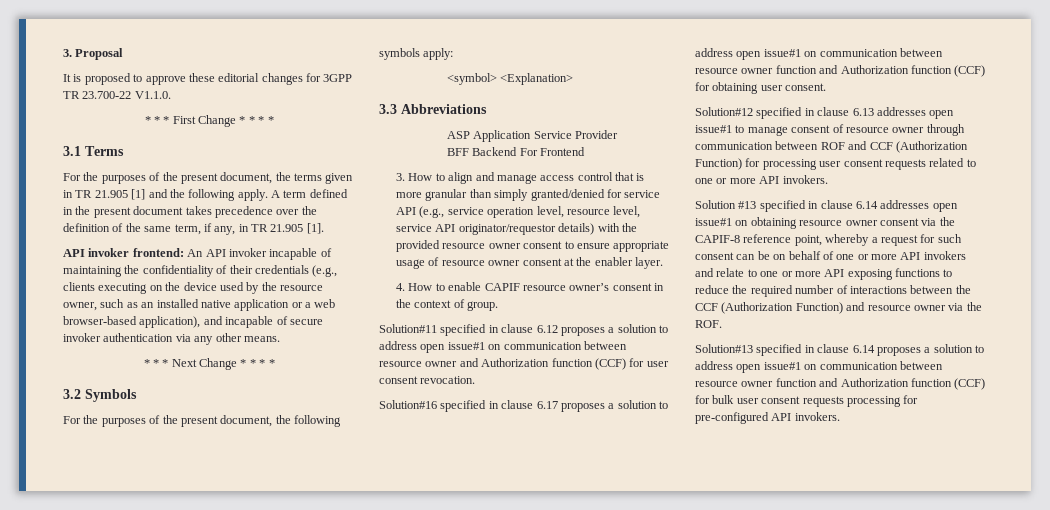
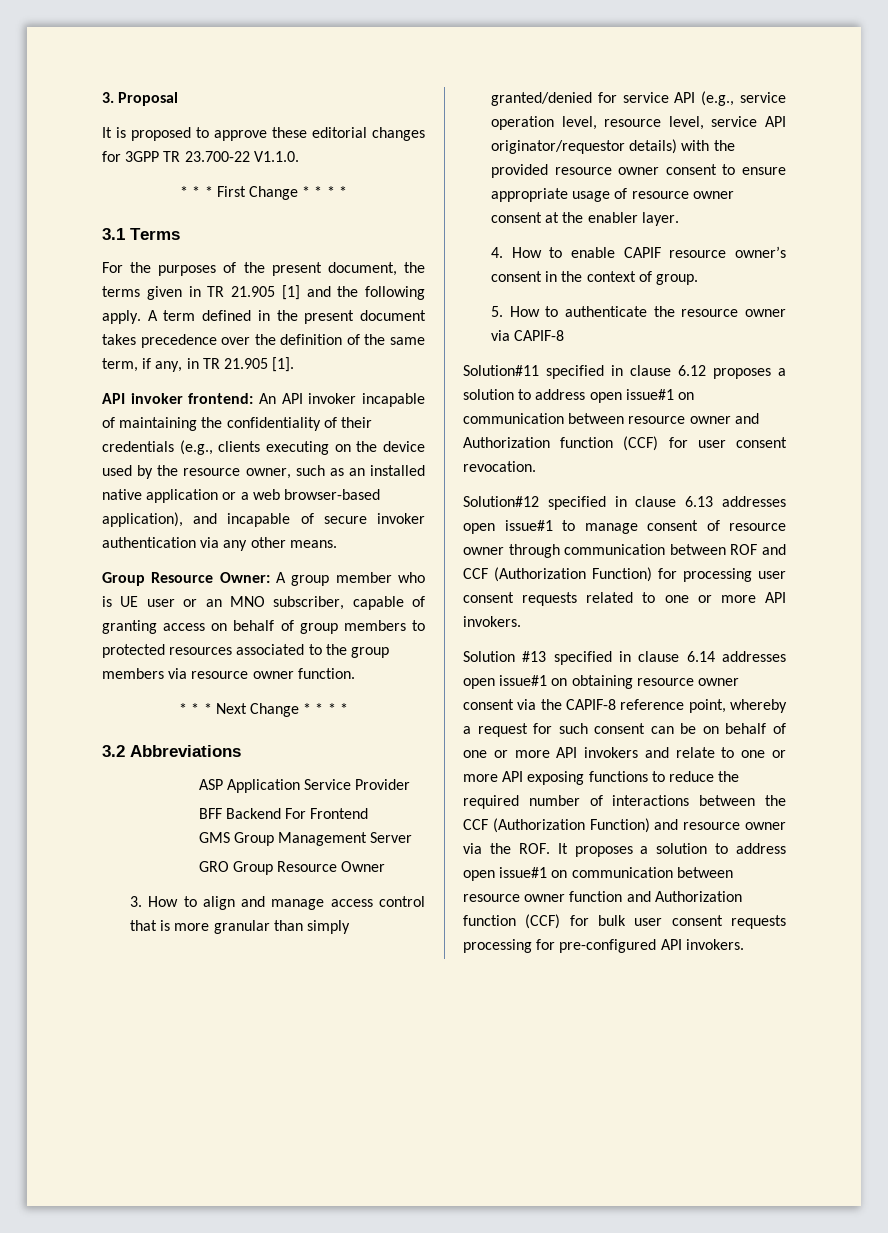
(280, 339) none -> [102,572,425,586] [102,596,425,610] [102,620,425,634] [102,644,389,658] [102,668,355,679] // Group Resource Owner: A group member who is UE user or an MNO subscriber, capable of granting access on behalf of group members to protected resources associated to the group members via resource owner function.
[85,389,137,402] [63,415,341,427] [379,48,454,60] [447,73,574,85] [379,104,397,114] Symbols // For the purposes of the present document, the following symbols apply: // <symbol> <Explanation> // 3.3 -> (125, 751) none
(586, 151) none -> [198,832,413,846] [198,861,386,875] // GMS Group Management Server // GRO Group Resource Owner
(499, 306) none -> [491,306,786,317] [491,330,565,341] // 5. How to authenticate the resource owner via CAPIF-8
[379,400,668,412] [695,48,943,60] [695,65,986,77] [695,82,827,94] // Solution#16 specified in clause 6.17 proposes a solution to address open issue#1 on communication between resource owner function and Authorization function (CCF) for obtaining user consent. -> (536, 466) none
[695,344,875,356] // Solution#13 specified in clause 6.14 -> [557,843,568,854] It

